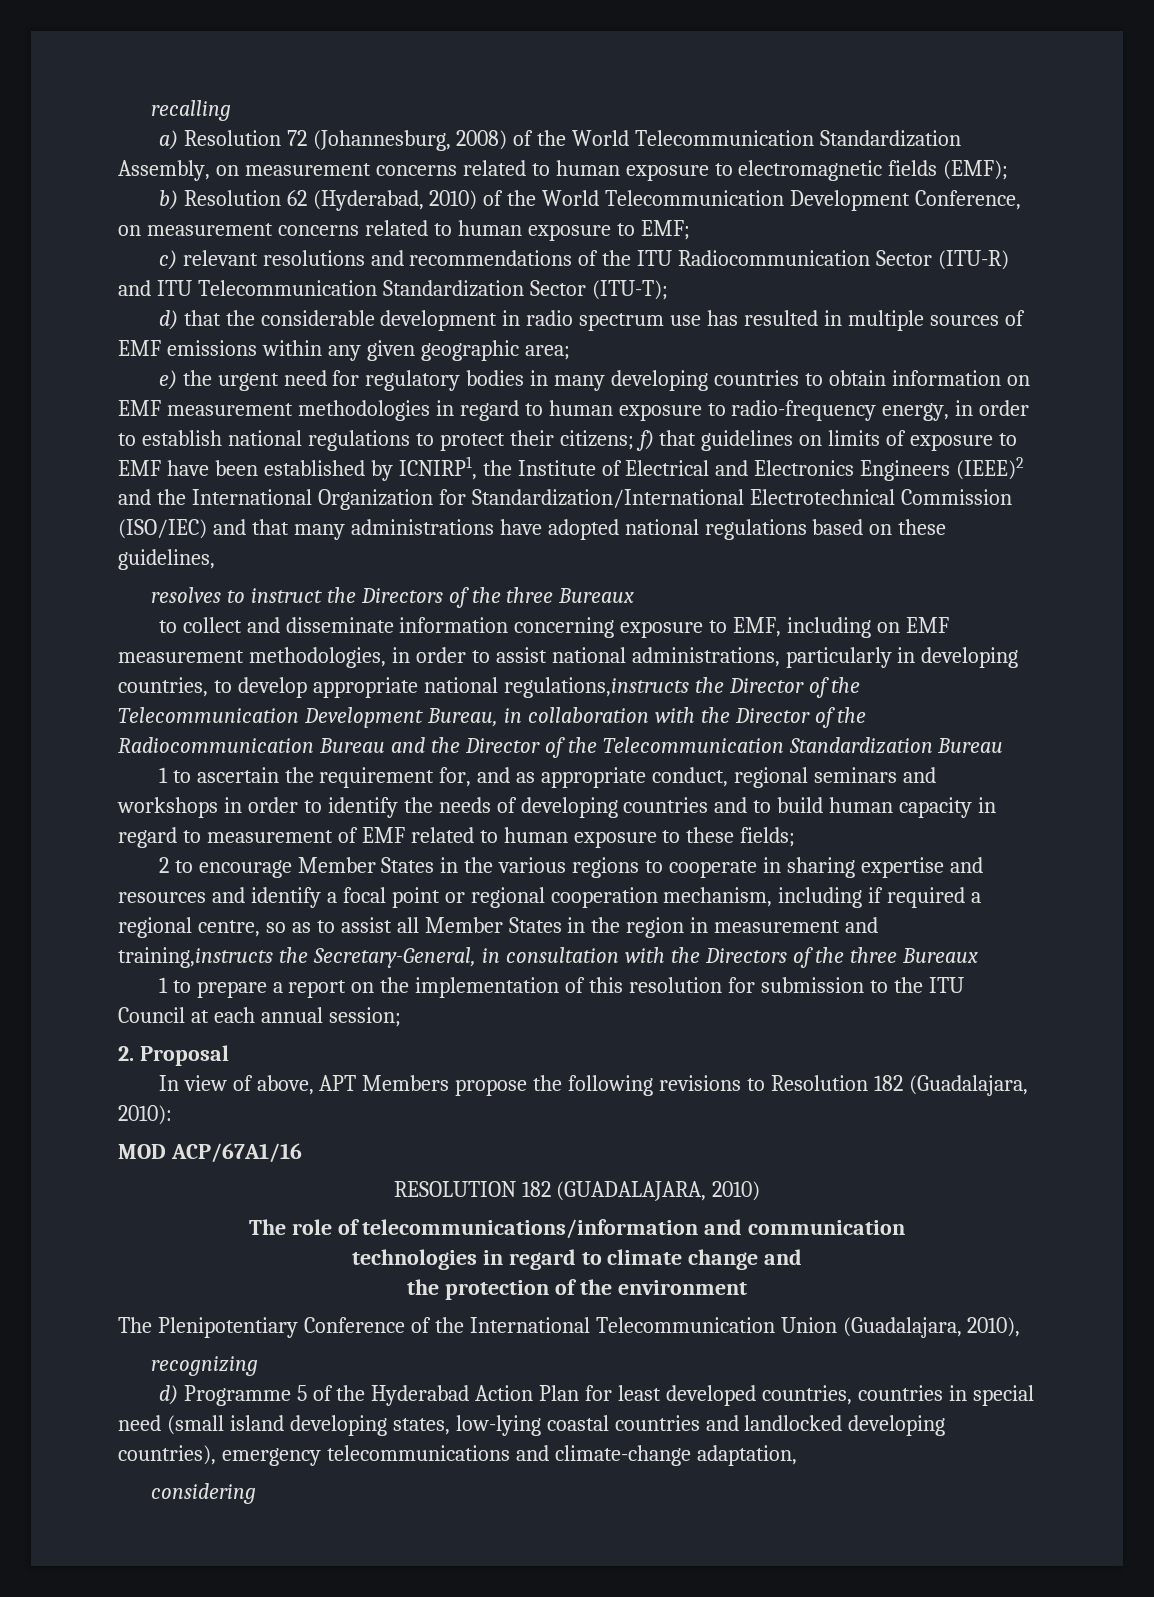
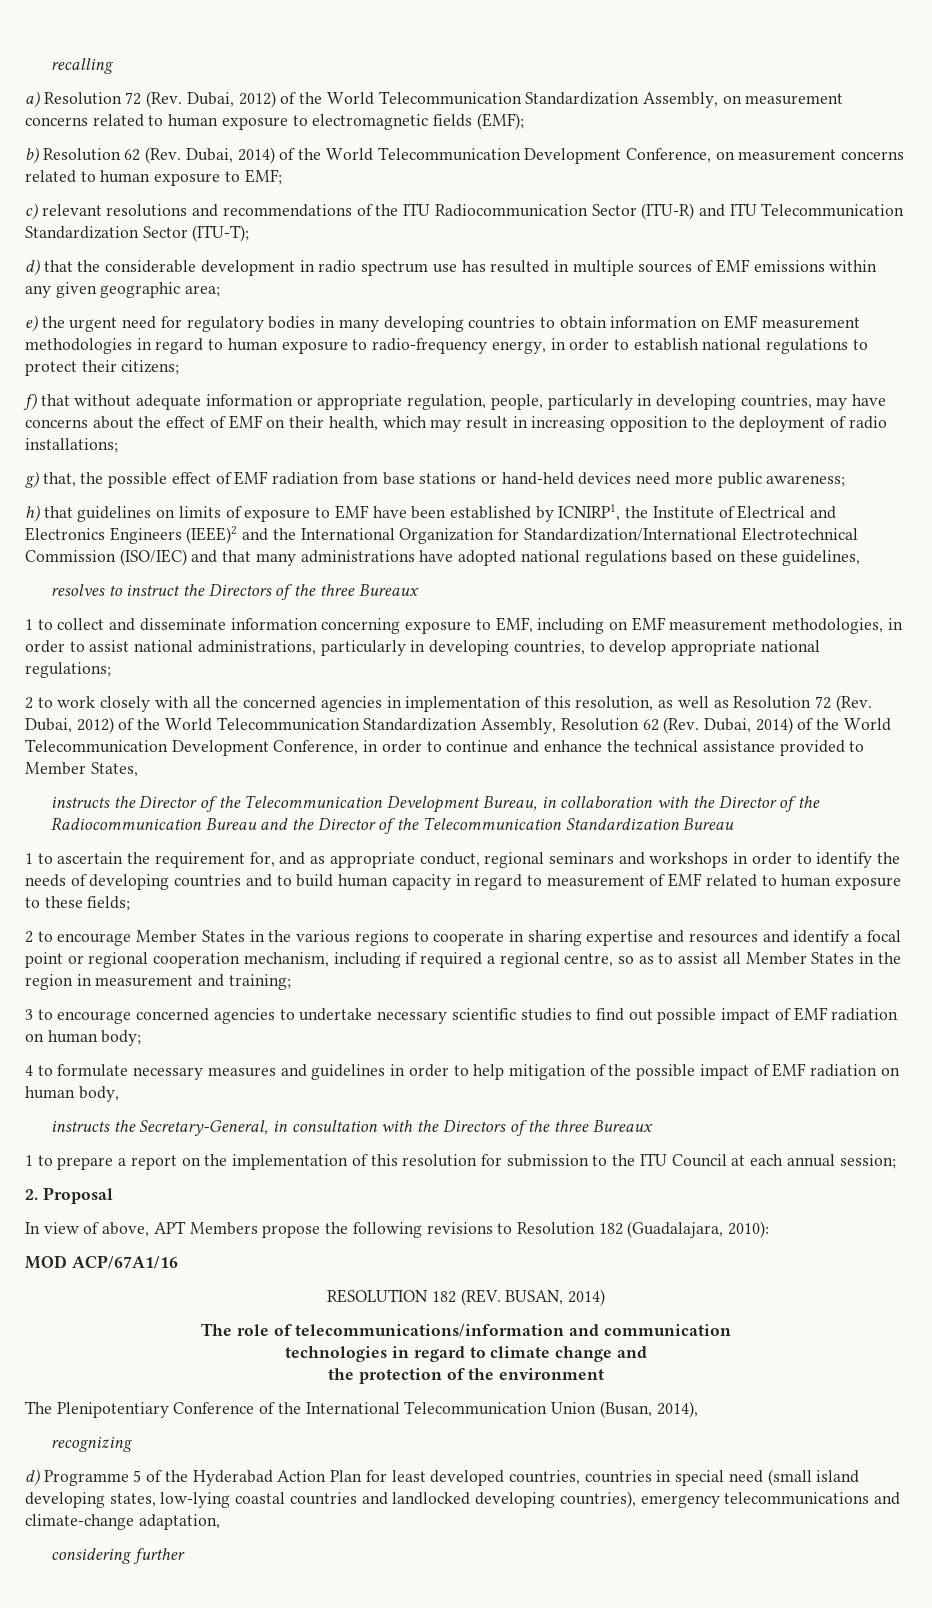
[312,130,508,151] (Johannesburg, 2008) -> [146,91,276,108] (Rev. Dubai, 2012)
[312,190,478,211] (Hyderabad, 2010) -> [145,147,275,164] (Rev. Dubai, 2014)
(634, 440) none -> (180, 367) //
(697, 438) none -> [74,394,887,410] [25,415,887,432] [25,438,118,453] [25,471,846,488] [25,505,73,522] without adequate information or appropriate regulation, people, particularly in developing countries, may have concerns about the effect of EMF on their health, which may result in increasing opposition to the deployment of radio installations; // g) that, the possible effect of EMF radiation from base stations or hand-held devices need more public awareness; // h) that
(635, 595) none -> [25,619,33,630] 1
[503,677,689,698] regulations,instructs -> [25,662,111,678] [25,695,872,712] [25,717,891,734] [25,739,865,756] [25,762,138,777] [50,797,110,808] regulations; // 2 to work closely with all the concerned agencies in implementation of this resolution, as well as Resolution 72 (Rev. Dubai, 2012) of the World Telecommunication Standardization Assembly, Resolution 62 (Rev. Dubai, 2014) of the World Telecommunication Development Conference, in order to continue and enhance the technical assistance provided to Member States, // instructs
[118,947,273,968] training,instructs -> [228,974,291,990] [25,1007,899,1024] [25,1030,142,1046] [25,1063,900,1080] [25,1086,119,1102] [50,1121,110,1132] training; // 3 to encourage concerned agencies to undertake necessary scientific studies to find out possible impact of EMF radiation on human body; // 4 to formulate necessary measures and guidelines in order to help mitigation of the possible impact of EMF radiation on human body, // instructs
[556,1181,761,1201] (GUADALAJARA, 2010) -> [460,1289,605,1306] (REV. BUSAN, 2014)
[842,1317,1021,1338] (Guadalajara, 2010), -> [599,1401,698,1418] (Busan, 2014),
(256, 1493) none -> [132,1548,185,1564] further

